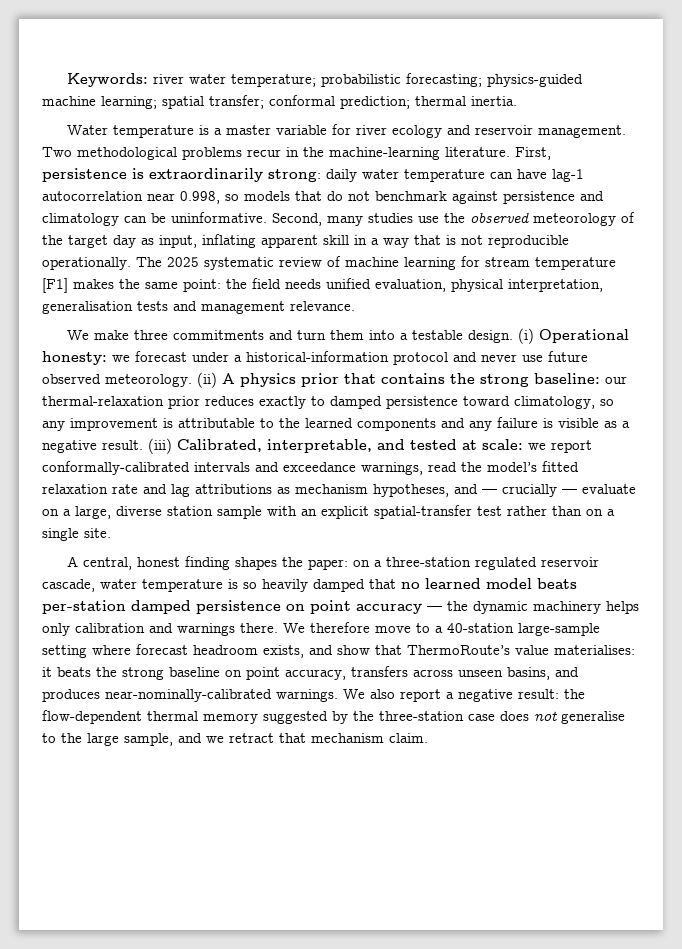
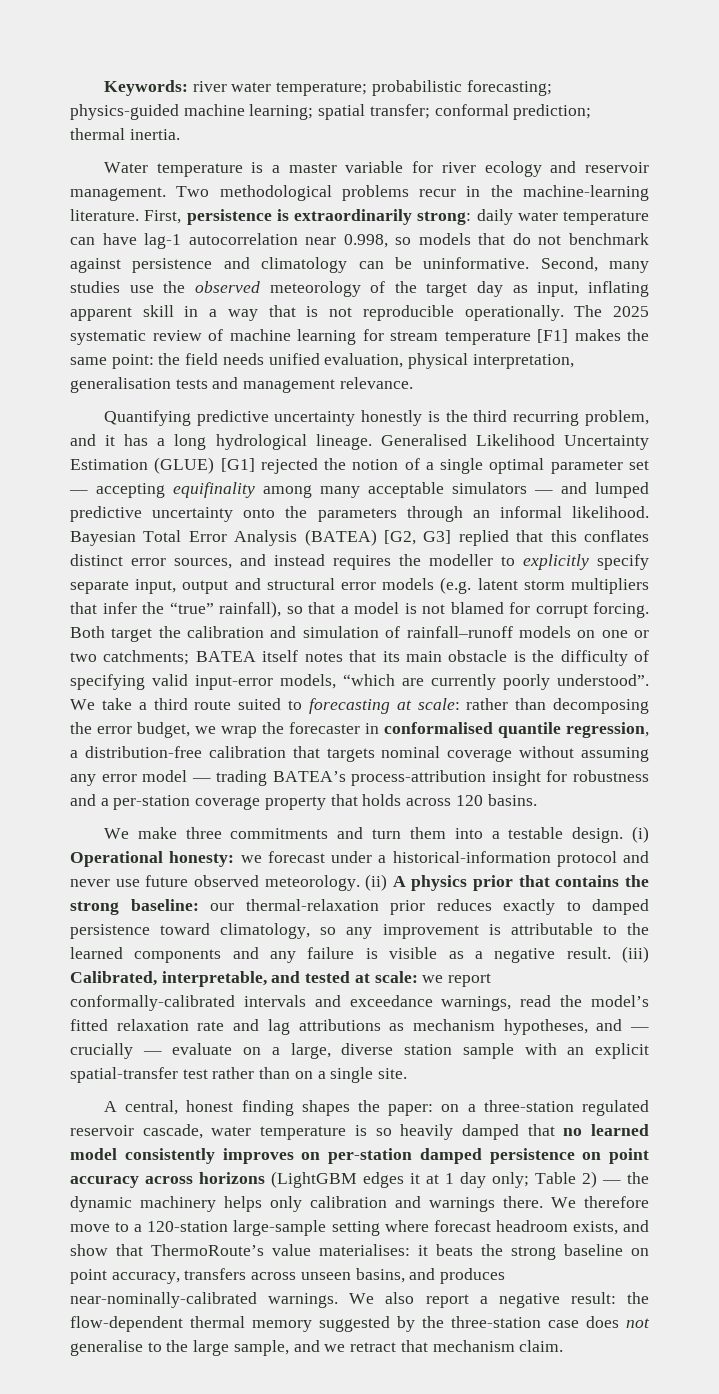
(355, 306) none -> [103,410,650,426] [70,434,649,450] [70,457,649,474] [69,482,649,498] [70,506,649,522] [70,529,649,546] [70,554,649,570] [70,577,649,594] [70,601,649,618] [70,626,649,642] [70,650,650,666] [70,674,649,690] [70,698,649,714] [70,722,649,738] [70,746,649,762] [70,770,649,786] [70,794,537,810] // Quantifying predictive uncertainty honestly is the third recurring problem, and it has a long hydrological lineage. Generalised Likelihood Uncertainty Estimation (GLUE) [G1] rejected the notion of a single optimal parameter set — accepting equifinality among many acceptable simulators — and lumped predictive uncertainty onto the parameters through an informal likelihood. Bayesian Total Error Analysis (BATEA) [G2, G3] replied that this conflates distinct error sources, and instead requires the modeller to explicitly specify separate input, output and structural error models (e.g. latent storm multipliers that infer the “true” rainfall), so that a model is not blamed for corrupt forcing. Both target the calibration and simulation of rainfall–runoff models on one or two catchments; BATEA itself notes that its main obstacle is the difficulty of specifying valid input-error models, “which are currently poorly understood”. We take a third route suited to forecasting at scale: rather than decomposing the error budget, we wrap the forecaster in conformalised quantile regression, a distribution-free calibration that targets nominal coverage without assuming any error model — trading BATEA’s process-attribution insight for robustness and a per-station coverage property that holds across 120 basins.
[537,578,577,589] beats -> [124,1148,321,1164] consistently improves on
(422, 608) none -> [145,1171,597,1188] across horizons (LightGBM edges it at 1 day only; Table 2)
[447,623,514,633] 40-station -> [147,1221,229,1232] 120-station

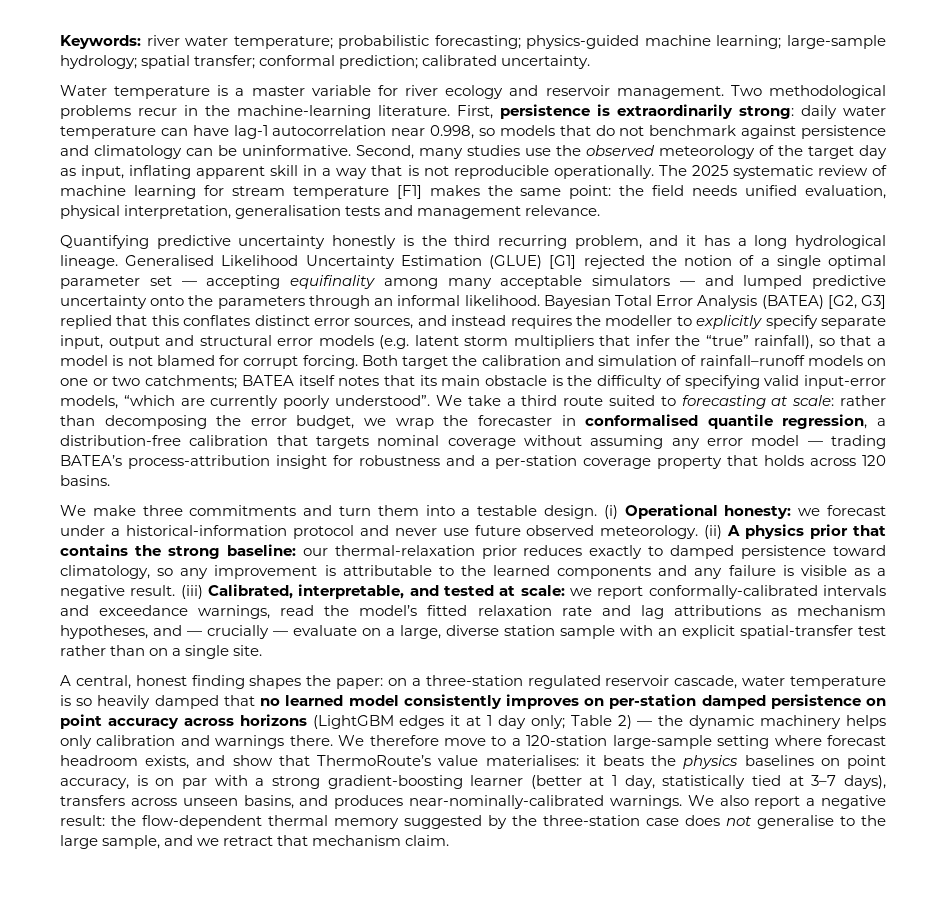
(314, 112) none -> [787,35,886,49] [60,55,137,69] large-sample hydrology;
[70,128,180,140] thermal inertia. -> [422,55,591,69] calibrated uncertainty.
[511,1244,623,1260] strong baseline -> [683,755,814,769] physics baselines
(180, 1278) none -> [136,775,886,789] is on par with a strong gradient-boosting learner (better at 1 day, statistically tied at 3–7 days),

